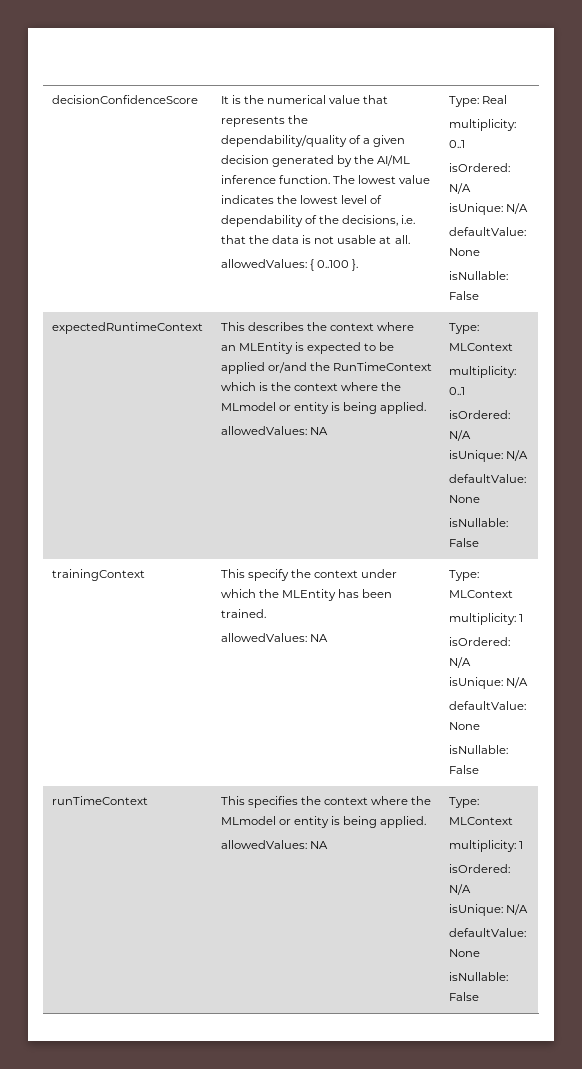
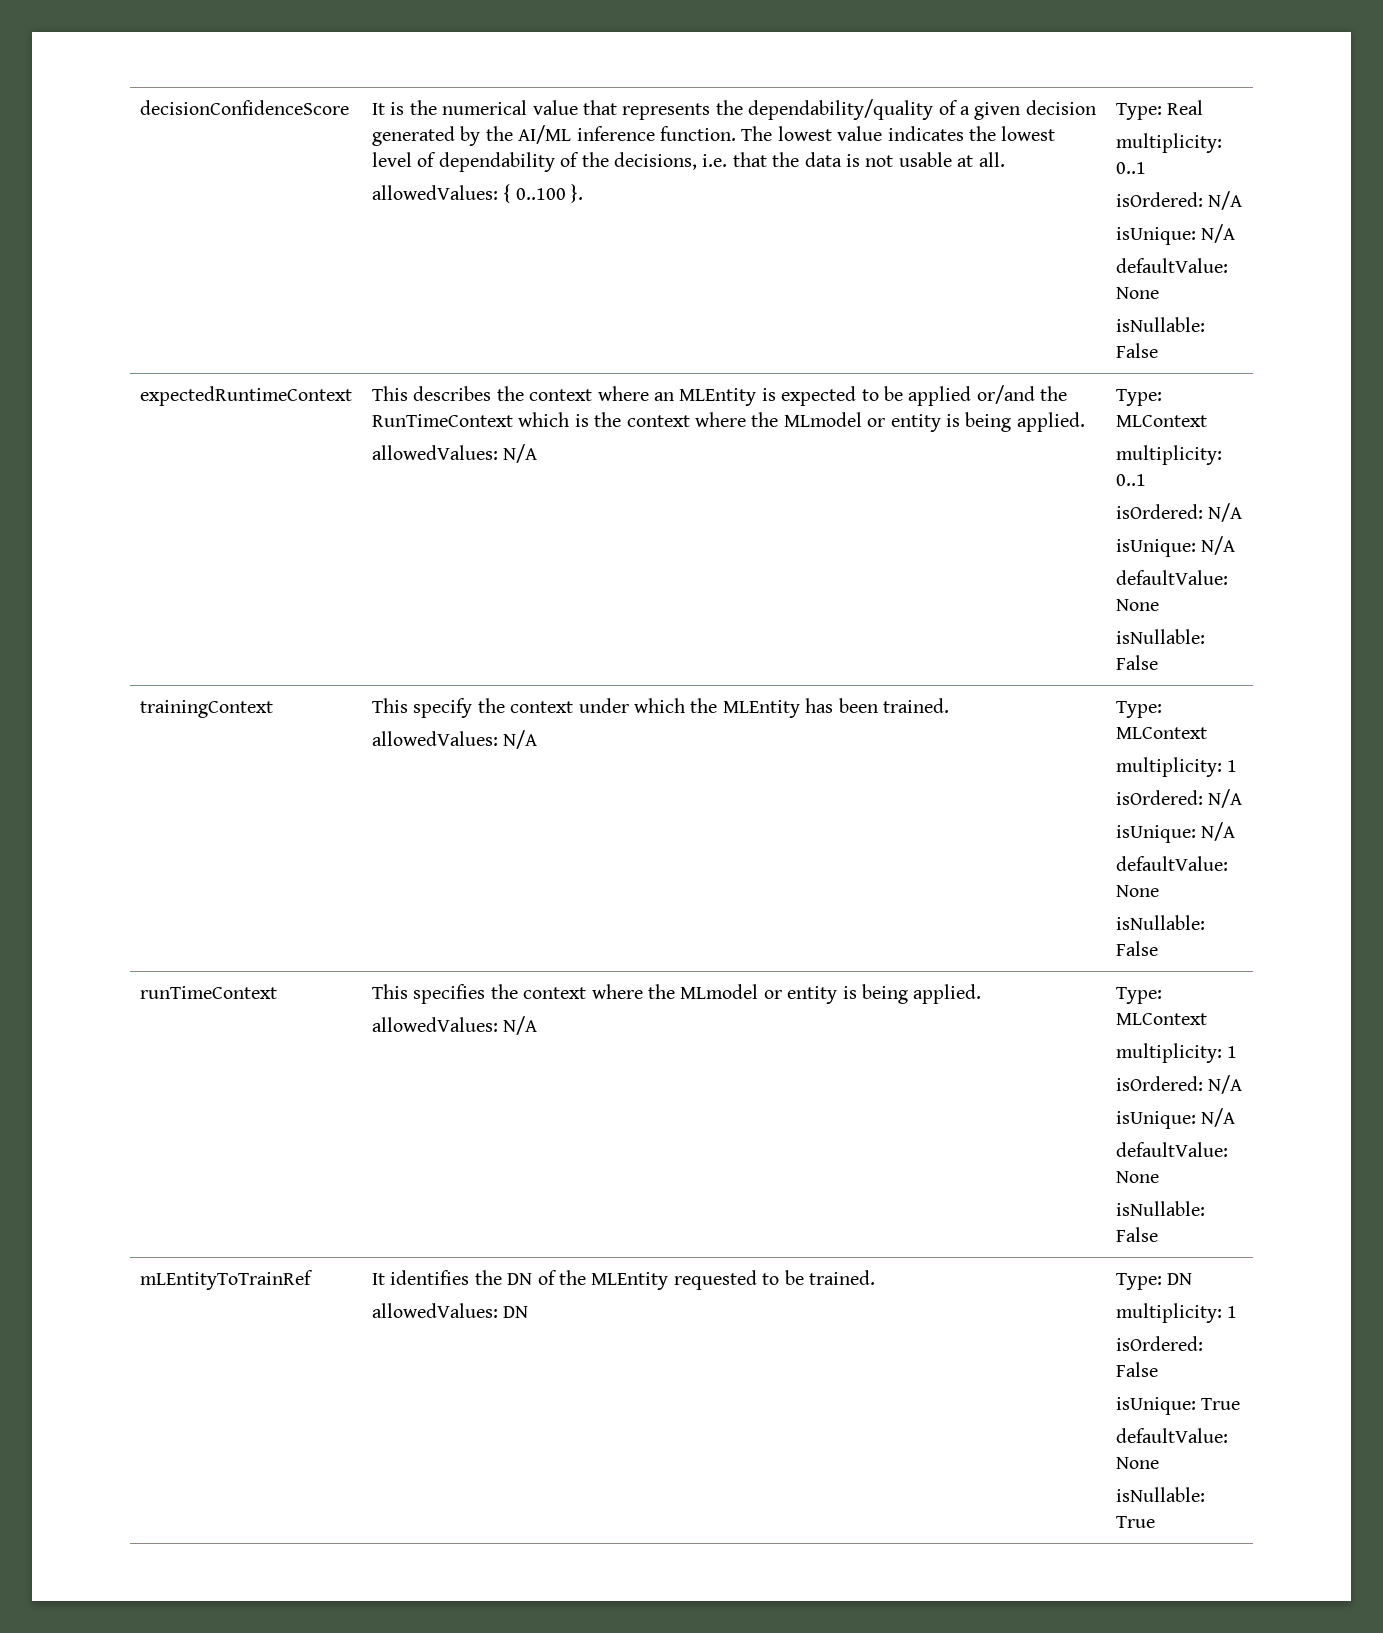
[309,427,328,435] NA -> [503,444,538,463] N/A
[309,634,328,642] NA -> [503,730,538,749] N/A
[309,841,328,849] NA -> [503,1016,538,1035] N/A
(479, 996) none -> [139,1270,313,1290] [371,1270,875,1290] [371,1303,529,1318] [1115,1273,1193,1290] [1115,1303,1238,1323] [1115,1336,1203,1351] [1115,1362,1158,1377] [1115,1397,1241,1415] [1115,1428,1228,1443] [1115,1457,1159,1469] [1115,1487,1205,1502] [1115,1516,1155,1528] // mLEntityToTrainRef | It identifies the DN of the MLEntity requested to be trained. // allowedValues: DN | Type: DN // multiplicity: 1 // isOrdered: False // isUnique: True // defaultValue: None // isNullable: True

